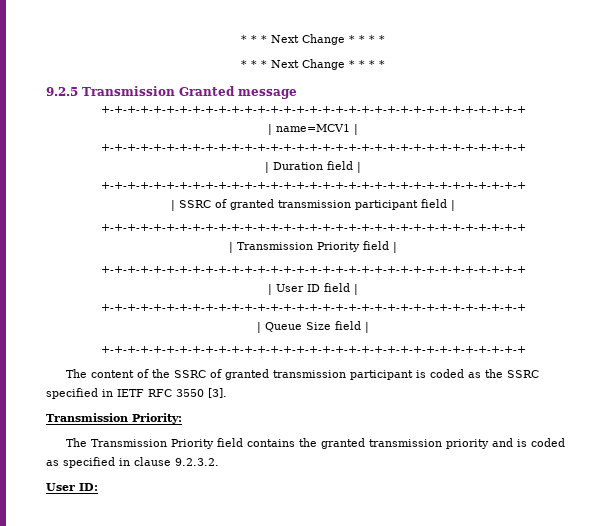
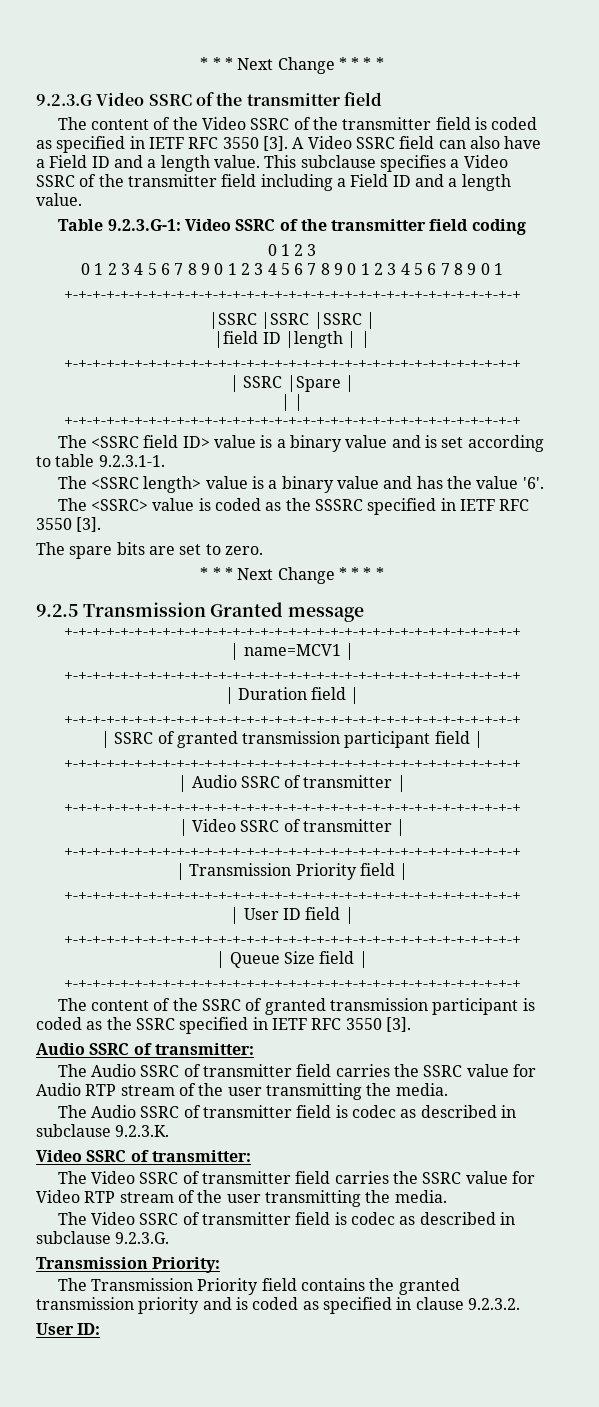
[241,34,385,45] * * * Next Change * * * * -> [200,57,384,74] [36,92,382,106] [57,117,538,130] [36,136,542,153] [36,155,508,172] [36,174,511,191] [36,193,82,206] [58,219,526,235] [267,244,317,256] [81,263,503,275] [63,291,521,300] [209,312,375,329] [214,331,370,348] [63,360,521,369] [230,375,354,392] [280,394,304,411] [63,417,521,426] [57,435,544,452] [36,454,165,467] [57,476,544,493] [57,498,530,515] [36,517,102,532] [36,542,263,559] * * * Next Change * * * * // 9.2.3.G Video SSRC of the transmitter field // The content of the Video SSRC of the transmitter field is coded as specified in IETF RFC 3550 [3]. A Video SSRC field can also have a Field ID and a length value. This subclause specifies a Video SSRC of the transmitter field including a Field ID and a length value. // Table 9.2.3.G-1: Video SSRC of the transmitter field coding // 0 1 2 3 // 0 1 2 3 4 5 6 7 8 9 0 1 2 3 4 5 6 7 8 9 0 1 2 3 4 5 6 7 8 9 0 1 // +-+-+-+-+-+-+-+-+-+-+-+-+-+-+-+-+-+-+-+-+-+-+-+-+-+-+-+-+-+-+-+-+ // |SSRC |SSRC |SSRC | // |field ID |length | | // +-+-+-+-+-+-+-+-+-+-+-+-+-+-+-+-+-+-+-+-+-+-+-+-+-+-+-+-+-+-+-+-+ // | SSRC |Spare | // | | // +-+-+-+-+-+-+-+-+-+-+-+-+-+-+-+-+-+-+-+-+-+-+-+-+-+-+-+-+-+-+-+-+ // The <SSRC field ID> value is a binary value and is set according to table 9.2.3.1-1. // The <SSRC length> value is a binary value and has the value '6'. // The <SSRC> value is coded as the SSSRC specified in IETF RFC 3550 [3]. // The spare bits are set to zero.
(526, 227) none -> [178,775,406,792] [63,804,521,813] [178,819,406,836] [63,848,521,857] // | Audio SSRC of transmitter | // +-+-+-+-+-+-+-+-+-+-+-+-+-+-+-+-+-+-+-+-+-+-+-+-+-+-+-+-+-+-+-+-+ // | Video SSRC of transmitter | // +-+-+-+-+-+-+-+-+-+-+-+-+-+-+-+-+-+-+-+-+-+-+-+-+-+-+-+-+-+-+-+-+
(227, 393) none -> [36,1043,254,1055] [57,1064,536,1077] [36,1083,448,1100] [57,1105,516,1118] [36,1124,170,1137] [36,1150,251,1162] [57,1171,535,1184] [36,1190,447,1207] [57,1212,515,1225] [36,1231,170,1244] // Audio SSRC of transmitter: // The Audio SSRC of transmitter field carries the SSRC value for Audio RTP stream of the user transmitting the media. // The Audio SSRC of transmitter field is codec as described in subclause 9.2.3.K. // Video SSRC of transmitter: // The Video SSRC of transmitter field carries the SSRC value for Video RTP stream of the user transmitting the media. // The Video SSRC of transmitter field is codec as described in subclause 9.2.3.G.

